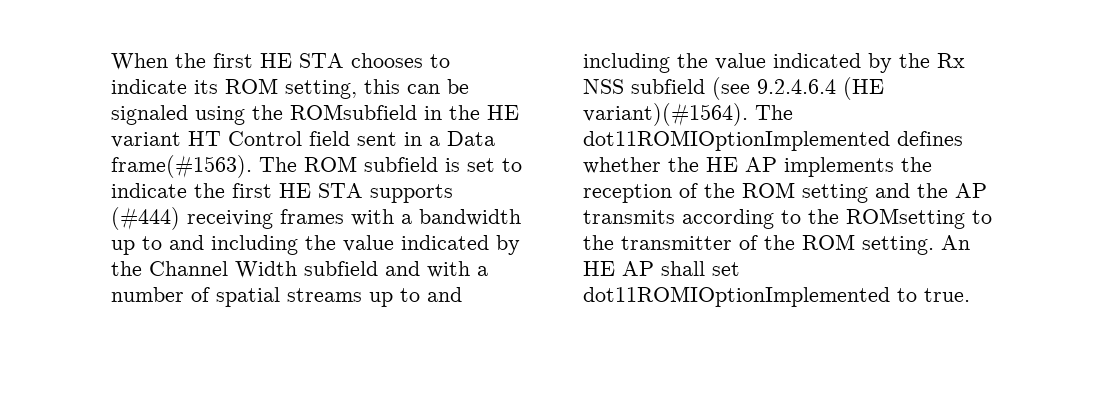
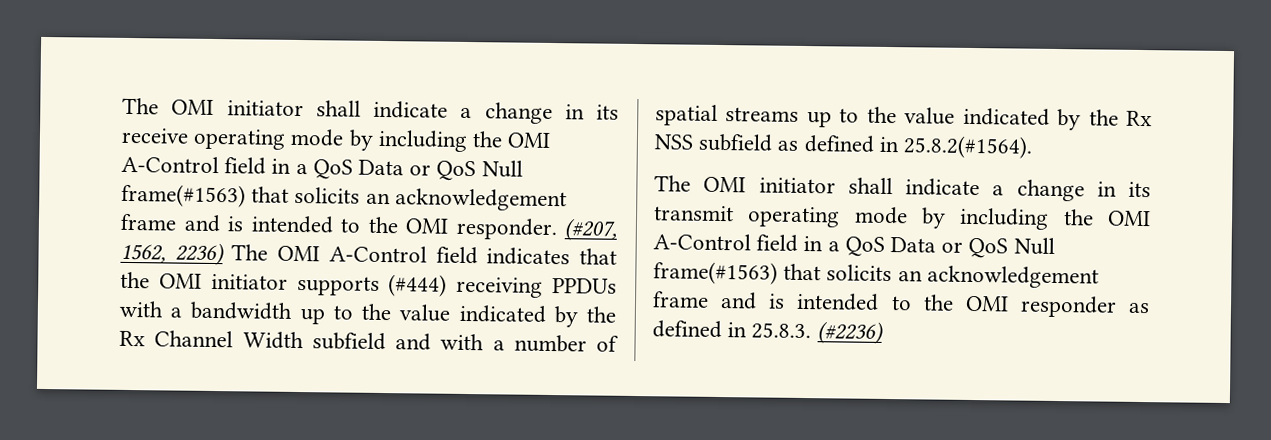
[111,53,450,70] [111,78,469,99] [111,104,519,125] [111,131,495,148] [111,155,522,178] [111,183,363,198] When the first HE STA chooses to indicate its ROM setting, this can be signaled using the ROMsubfield in the HE variant HT Control field sent in a Data frame(#1563). The ROM subfield is set to indicate the first HE STA -> [122,97,619,125] [121,127,552,152] [121,155,523,182] [121,183,567,212] [120,213,618,241] [120,242,617,266] [120,271,288,290] The OMI initiator shall indicate a change in its receive operating mode by including the OMI A-Control field in a QoS Data or QoS Null frame(#1563) that solicits an acknowledgement frame and is intended to the OMI responder. (#207, 1562, 2236) The OMI A-Control field indicates that the OMI initiator
[280,209,344,224] frames -> [552,278,617,294] PPDUs
[169,235,520,255] [111,261,142,276] and including the value indicated by the -> [361,303,616,328] [119,330,145,347] the value indicated by the Rx
[427,287,462,302] [583,53,670,73] and including -> (860, 115) none
[712,77,884,100] [583,103,793,126] [583,130,963,151] [583,157,932,177] [583,182,987,203] [583,208,992,229] [583,234,970,255] [583,261,740,276] [583,286,970,307] (see 9.2.4.6.4 (HE variant)(#1564). The dot11ROMIOptionImplemented defines whether the HE AP implements the reception of the ROM setting and the AP transmits according to the ROMsetting to the transmitter of the ROM setting. An HE AP shall set dot11ROMIOptionImplemented to true. -> [777,134,1034,159] [654,175,1151,202] [653,205,1151,230] [653,233,1055,259] [653,261,1099,289] [652,291,1150,318] [652,320,883,344] as defined in 25.8.2(#1564). // The OMI initiator shall indicate a change in its transmit operating mode by including the OMI A-Control field in a QoS Data or QoS Null frame(#1563) that solicits an acknowledgement frame and is intended to the OMI responder as defined in 25.8.3. (#2236)

